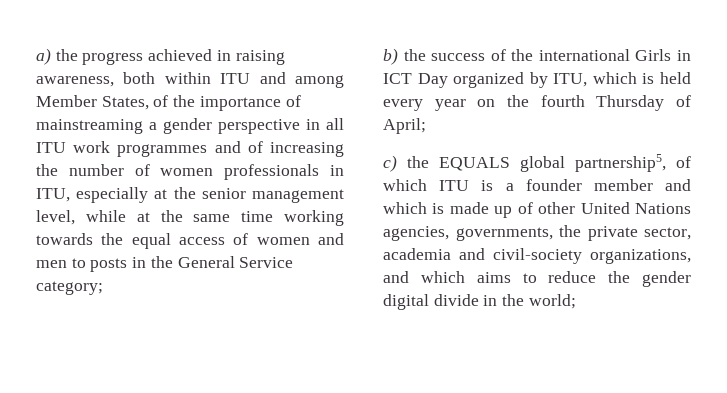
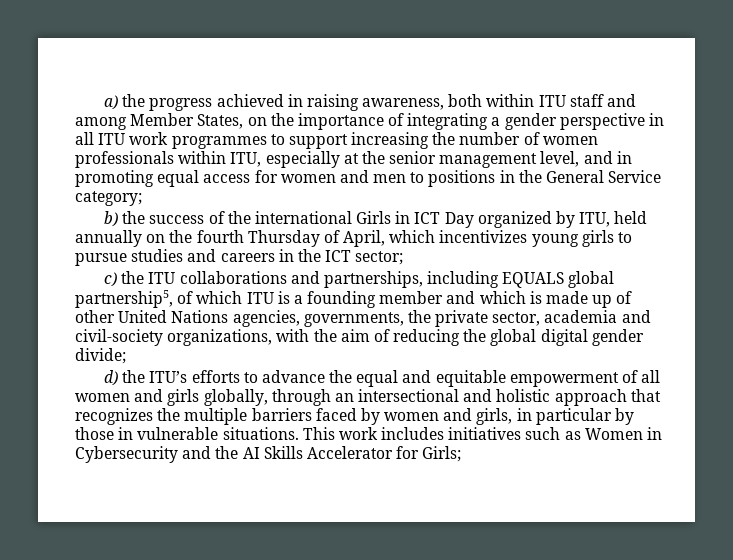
(251, 78) none -> [569,94,604,107] staff
[153,95,169,107] of -> [247,117,267,126] on
[36,119,143,134] mainstreaming -> [407,113,489,130] integrating
[214,141,263,153] and of -> [270,134,348,149] to support
[330,165,344,176] in -> [178,151,227,164] within
[85,210,344,226] [36,233,124,245] while at the same time working towards the -> [583,151,632,164] [75,170,154,187] and in promoting
[233,233,249,245] of -> [254,170,278,183] for
[90,258,128,272] posts -> [428,170,496,187] positions
[592,72,691,84] [383,99,466,111] which is held every year -> [614,211,648,224] [75,230,142,247] held annually
[383,118,426,134] [383,155,429,172] April; // c) the -> [343,230,633,247] [75,249,404,266] [103,271,500,288] April, which incentivizes young girls to pursue studies and careers in the ICT sector; // c) the ITU collaborations and partnerships, including
[525,179,582,191] founder -> [307,291,377,308] founding
[383,271,691,287] [383,294,576,310] and which aims to reduce the gender digital divide in the world; -> [276,329,644,346] [75,348,126,364] [103,370,661,387] [75,389,661,406] [75,408,635,425] [75,427,663,440] [75,446,462,463] with the aim of reducing the global digital gender divide; // d) the ITU’s efforts to advance the equal and equitable empowerment of all women and girls globally, through an intersectional and holistic approach that recognizes the multiple barriers faced by women and girls, in particular by those in vulnerable situations. This work includes initiatives such as Women in Cybersecurity and the AI Skills Accelerator for Girls;

